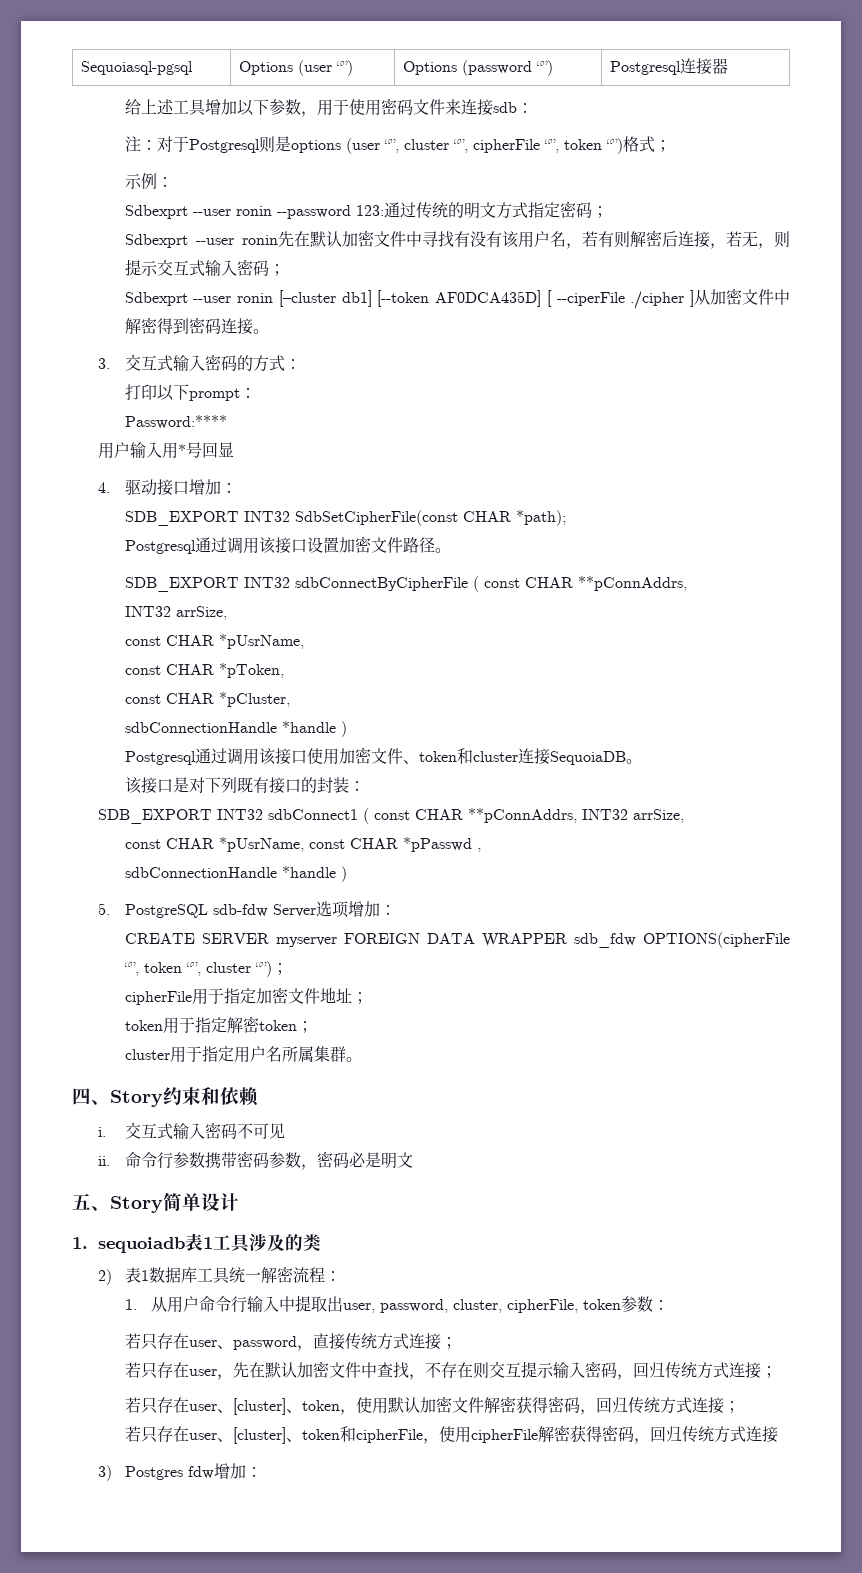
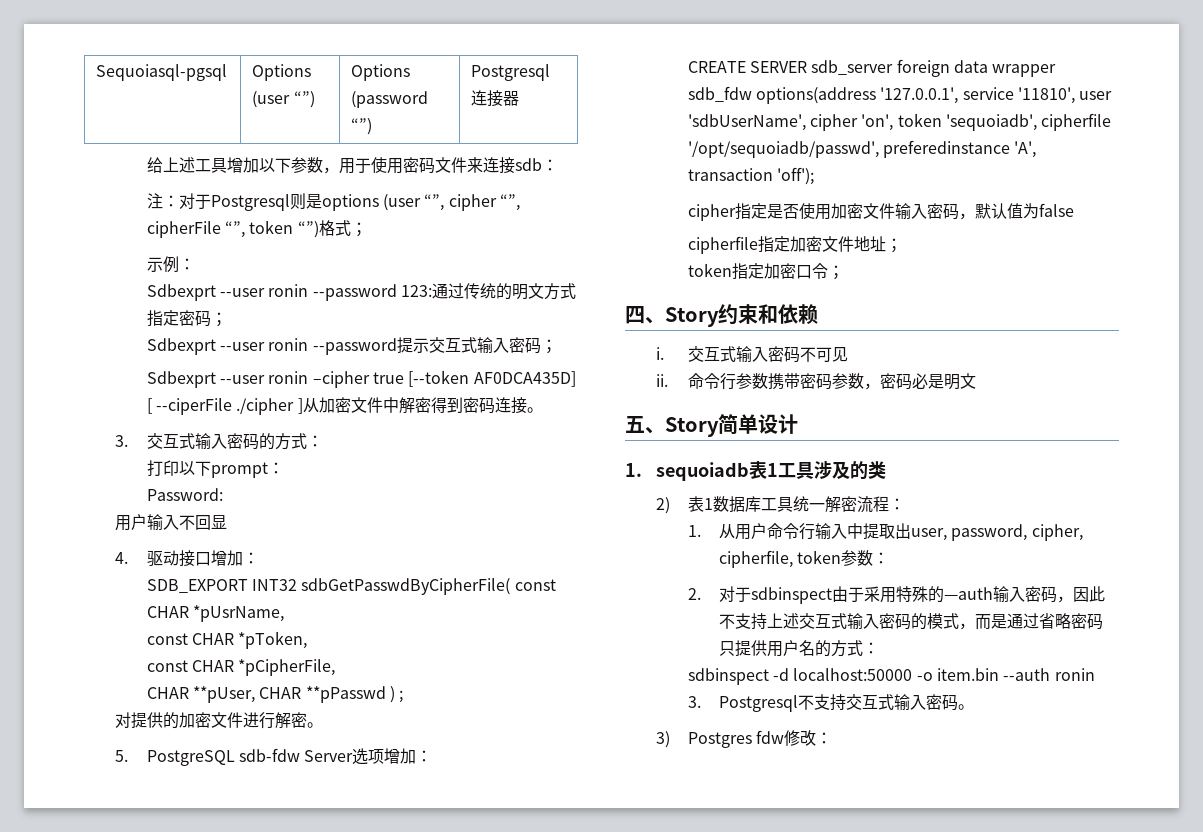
[403,139,449,150] cluster -> [448,194,497,211] cipher
[278,230,790,249] 先在默认加密文件中寻找有没有该用户名，若有则解密后连接，若无，则 -> [312,338,397,355] --password
[278,290,372,307] [–cluster db1] -> [312,371,405,388] –cipher true
[124,415,227,429] Password:**** -> [146,488,223,501] Password:
[162,442,203,459] 用*号 -> [179,515,196,530] 不
[294,510,566,526] [124,536,451,554] [124,576,687,592] [124,606,227,620] SdbSetCipherFile(const CHAR *path); // Postgresql通过调用该接口设置加密文件路径。 // SDB_EXPORT INT32 sdbConnectByCipherFile ( const CHAR **pConnAddrs, // INT32 arrSize, // -> [301,578,511,595] sdbGetPasswdByCipherFile(
[218,692,290,707] [124,721,347,737] [124,747,642,765] [124,777,365,794] [98,808,685,824] [124,837,481,852] [124,866,347,882] *pCluster, // sdbConnectionHandle *handle ) // Postgresql通过调用该接口使用加密文件、token和cluster连接SequoiaDB。 // 该接口是对下列既有接口的封装： // SDB_EXPORT INT32 sdbConnect1 ( const CHAR **pConnAddrs, INT32 arrSize, // const CHAR *pUsrName, const CHAR *pPasswd , // sdbConnectionHandle *handle ) -> [238,659,336,676] [146,686,404,703] [115,712,324,729] *pCipherFile, // CHAR **pUser, CHAR **pPasswd ) ; // 对提供的加密文件进行解密。
[275,932,790,948] [123,961,288,977] [124,988,224,1005] myserver FOREIGN DATA WRAPPER sdb_fdw OPTIONS(cipherFile “”, token “”, cluster “”)； // cipherFile用于 -> [811,59,1057,77] [687,86,1113,104] [687,113,1112,131] [687,140,1037,158] [687,167,815,185] [687,203,1074,221] [687,236,758,254] sdb_server foreign data wrapper sdb_fdw options(address '127.0.0.1', service '11810', user 'sdbUserName', cipher 'on', token 'sequoiadb', cipherfile '/opt/sequoiadb/passwd', preferedinstance 'A', transaction 'off'); // cipher指定是否使用加密文件输入密码，默认值为false // cipherfile
[162,1016,313,1034] [124,1046,362,1063] 用于指定解密token； // cluster用于指定用户名所属集群。 -> [731,263,844,280] 指定加密口令；
[452,1299,578,1313] cluster, cipherFile, -> [1031,524,1083,541] [719,550,794,568] cipher, cipherfile,
[124,1333,457,1351] [124,1361,777,1380] [124,1396,740,1415] [124,1425,778,1444] 若只存在user、password，直接传统方式连接； // 若只存在user，先在默认加密文件中查找，不存在则交互提示输入密码，回归传统方式连接； // 若只存在user、[cluster]、token，使用默认加密文件解密获得密码，回归传统方式连接； // 若只存在user、[cluster]、token和cipherFile，使用cipherFile解密获得密码，回归传统方式连接 -> [687,586,1106,604] [719,613,1104,630] [719,640,880,657] [687,668,1095,685] [687,694,975,712] 2.对于sdbinspect由于采用特殊的—auth输入密码，因此不支持上述交互式输入密码的模式，而是通过省略密码只提供用户名的方式： // sdbinspect -d localhost:50000 -o item.bin --auth ronin // 3. Postgresql不支持交互式输入密码。
[213,1463,246,1479] 增加 -> [784,730,817,746] 修改

